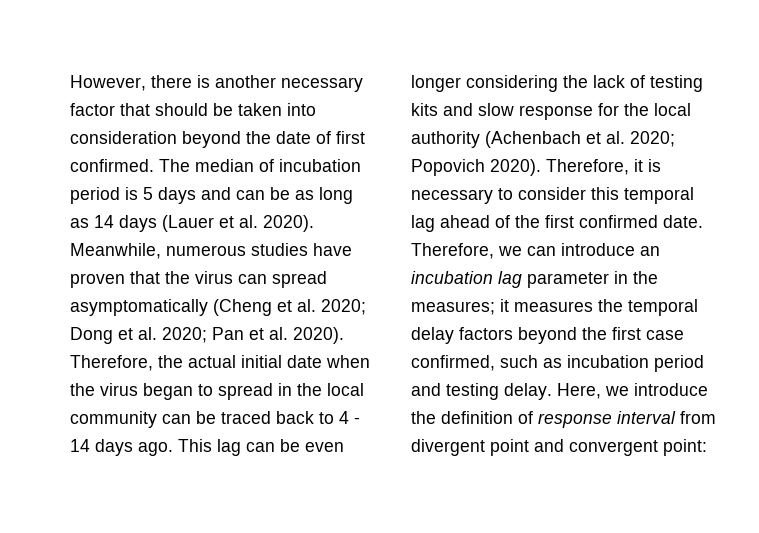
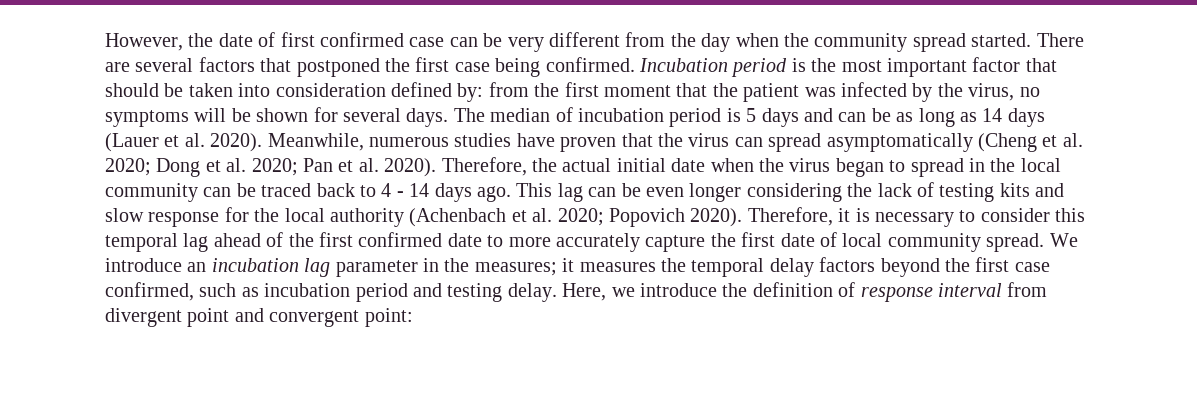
[151,75,363,92] there is another necessary -> [188,32,1084,52] [105,57,967,77] the date of first confirmed case can be very different from the day when the community spread started. There are several factors that postponed the first case being confirmed. Incubation period is the most important
[182,131,365,148] [70,159,154,172] beyond the date of first confirmed. -> [391,82,1040,102] [105,107,449,127] defined by: from the first moment that the patient was infected by the virus, no symptoms will be shown for several days.
[663,215,703,228] [411,243,556,259] date. Therefore, we can -> [447,232,1078,252] date to more accurately capture the first date of local community spread. We

